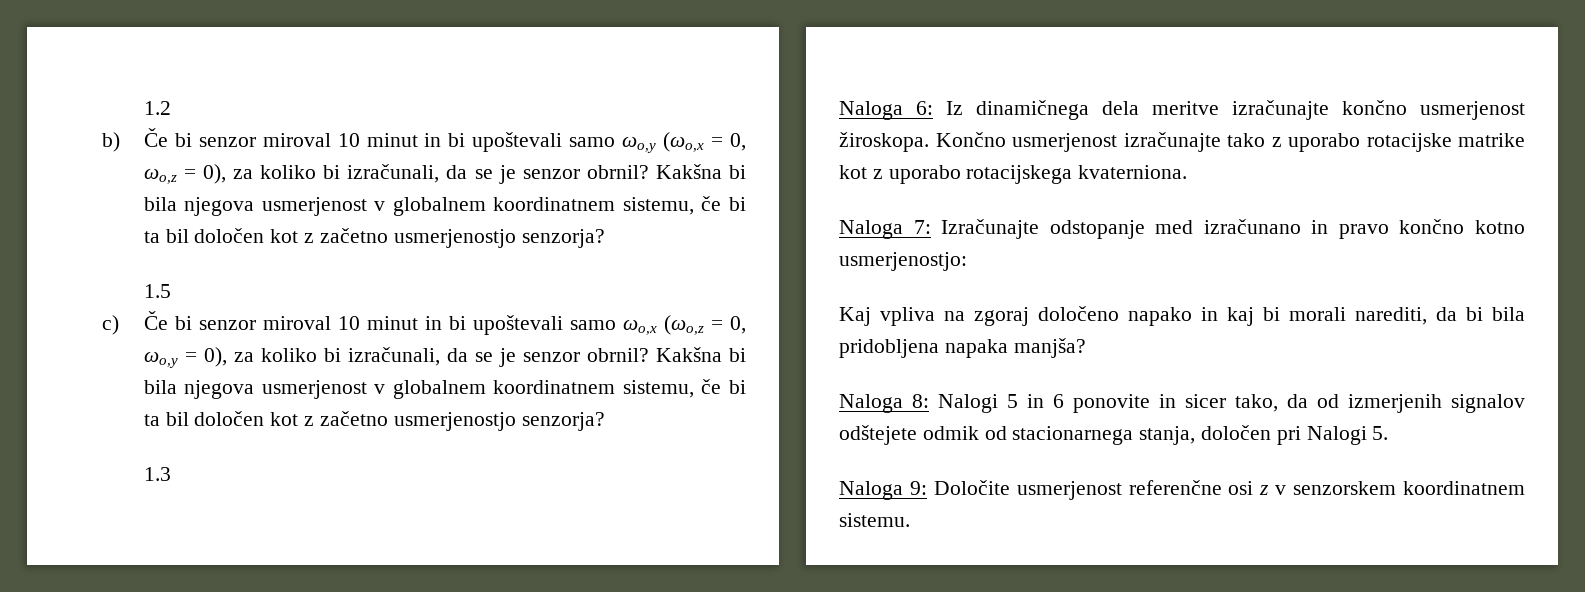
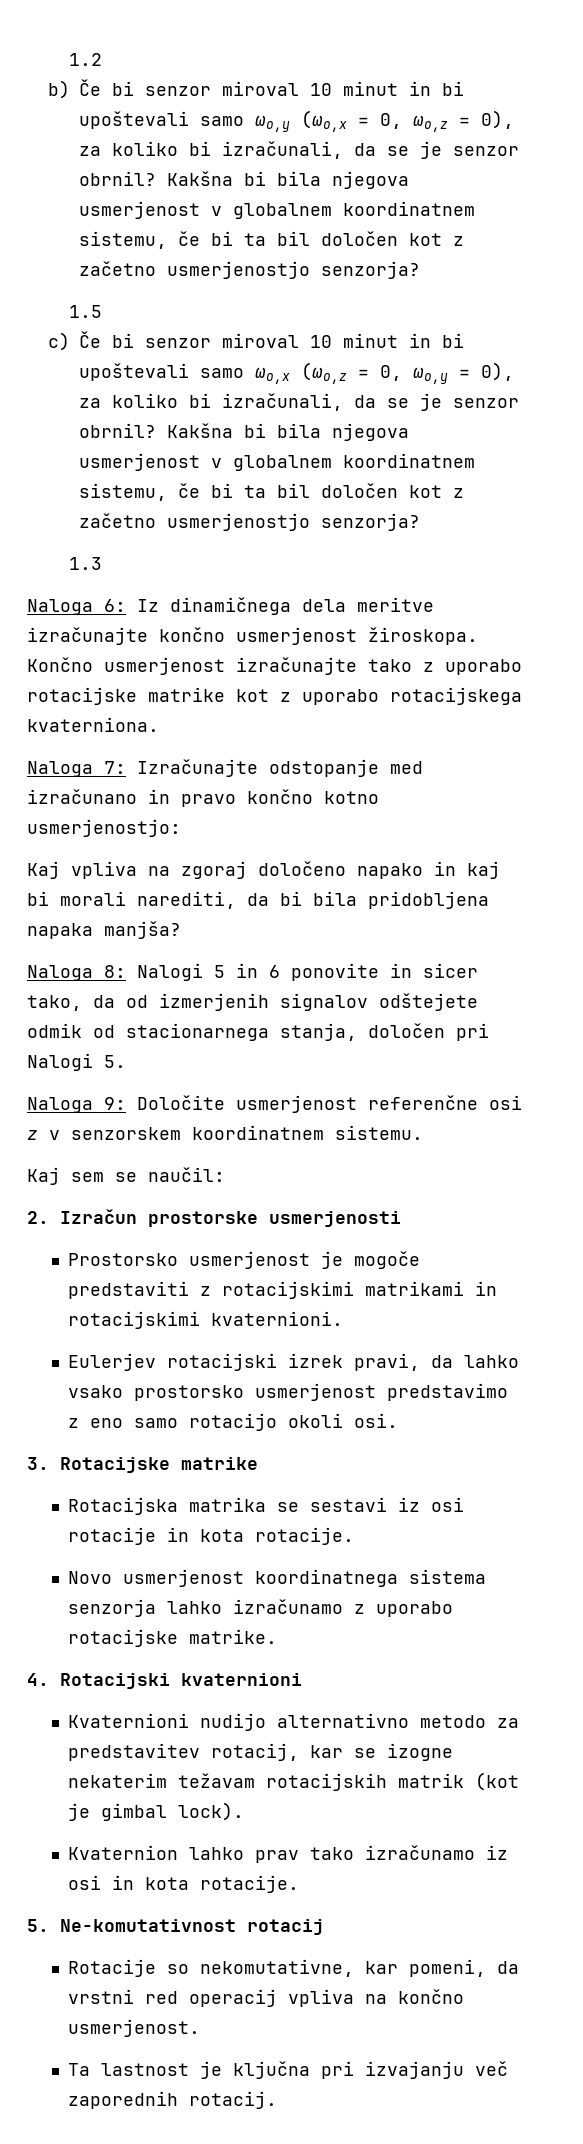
(910, 520) none -> [27,1167,225,1185] [27,1209,401,1227] [67,1251,420,1269] [67,1281,497,1299] [67,1311,343,1329] [67,1353,519,1371] [67,1383,508,1401] [67,1413,398,1431] [27,1457,258,1473] [67,1497,464,1515] [67,1527,354,1545] [67,1569,486,1587] [67,1599,453,1617] [67,1629,277,1647] [27,1673,302,1689] [67,1713,519,1731] [67,1743,453,1761] [67,1772,519,1791] [67,1802,244,1821] [67,1845,508,1863] [67,1875,299,1893] [27,1919,324,1935] [67,1959,519,1977] [67,1989,464,2007] [67,2019,200,2037] [67,2061,508,2079] [67,2091,277,2109] // Kaj sem se naučil: // 2. Izračun prostorske usmerjenosti // Prostorsko usmerjenost je mogoče predstaviti z rotacijskimi matrikami in rotacijskimi kvaternioni. // Eulerjev rotacijski izrek pravi, da lahko vsako prostorsko usmerjenost predstavimo z eno samo rotacijo okoli osi. // 3. Rotacijske matrike // Rotacijska matrika se sestavi iz osi rotacije in kota rotacije. // Novo usmerjenost koordinatnega sistema senzorja lahko izračunamo z uporabo rotacijske matrike. // 4. Rotacijski kvaternioni // Kvaternioni nudijo alternativno metodo za predstavitev rotacij, kar se izogne nekaterim težavam rotacijskih matrik (kot je gimbal lock). // Kvaternion lahko prav tako izračunamo iz osi in kota rotacije. // 5. Ne-komutativnost rotacij // Rotacije so nekomutativne, kar pomeni, da vrstni red operacij vpliva na končno usmerjenost. // Ta lastnost je ključna pri izvajanju več zaporednih rotacij.

